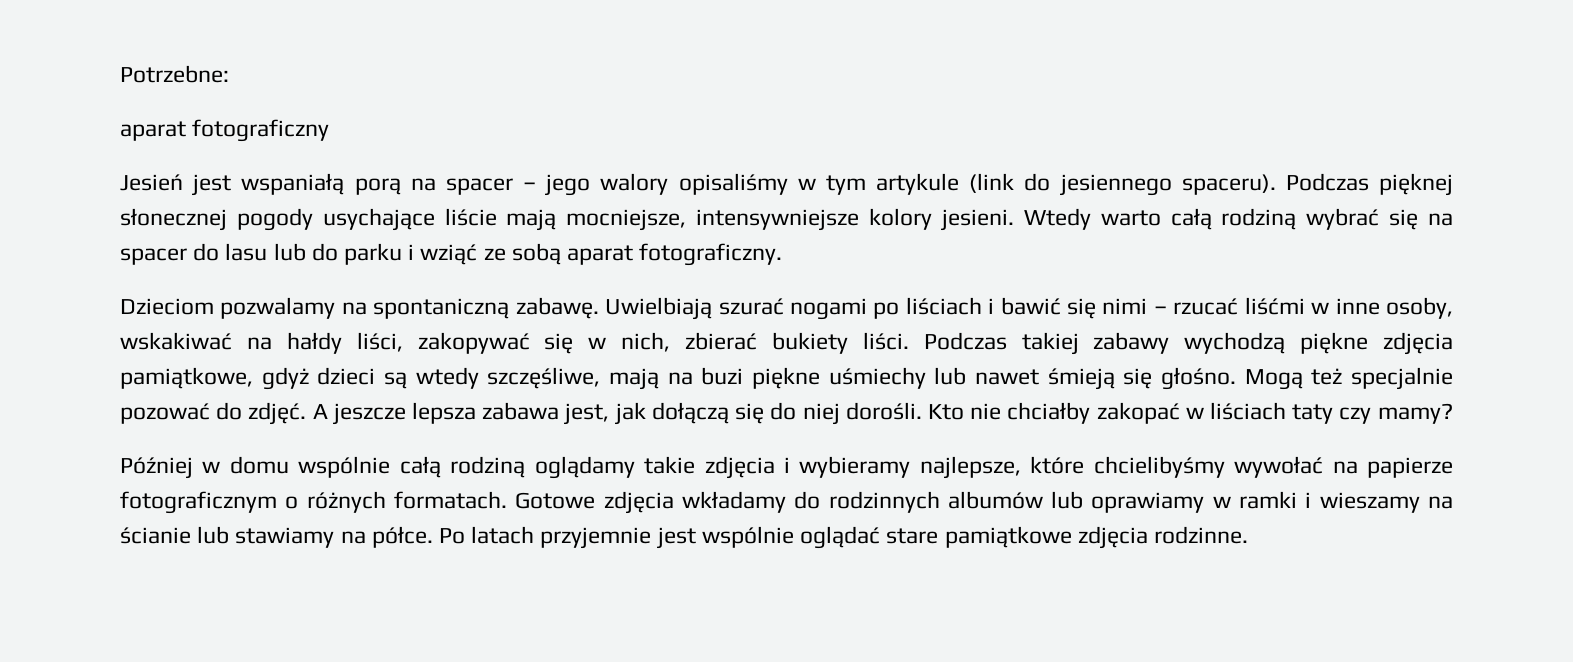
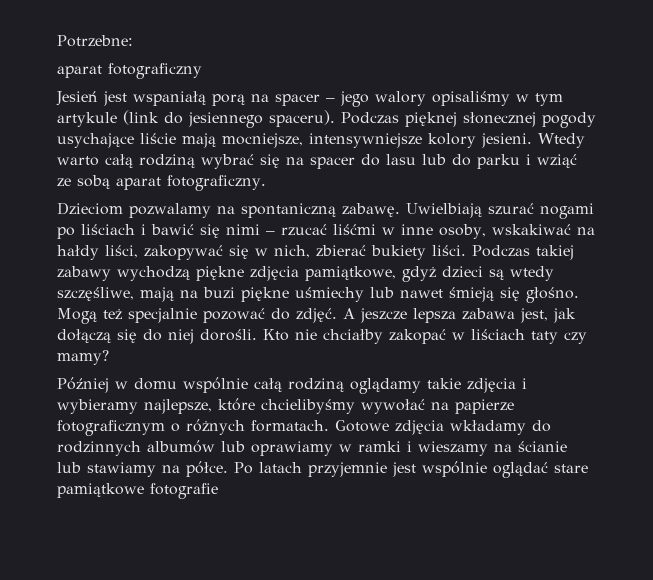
[1077,526,1248,549] zdjęcia rodzinne. -> [150,483,218,499] fotografie

